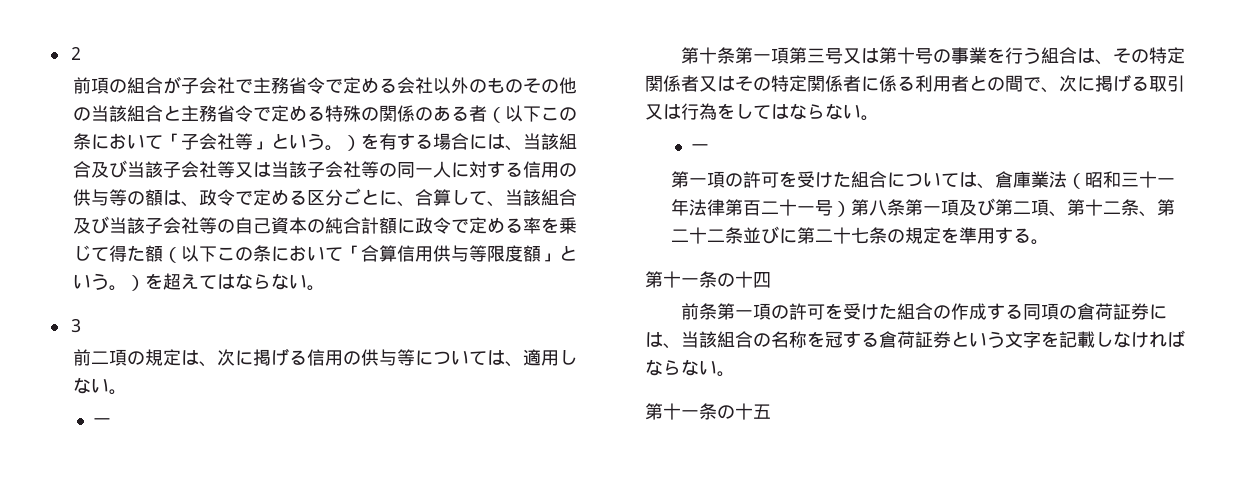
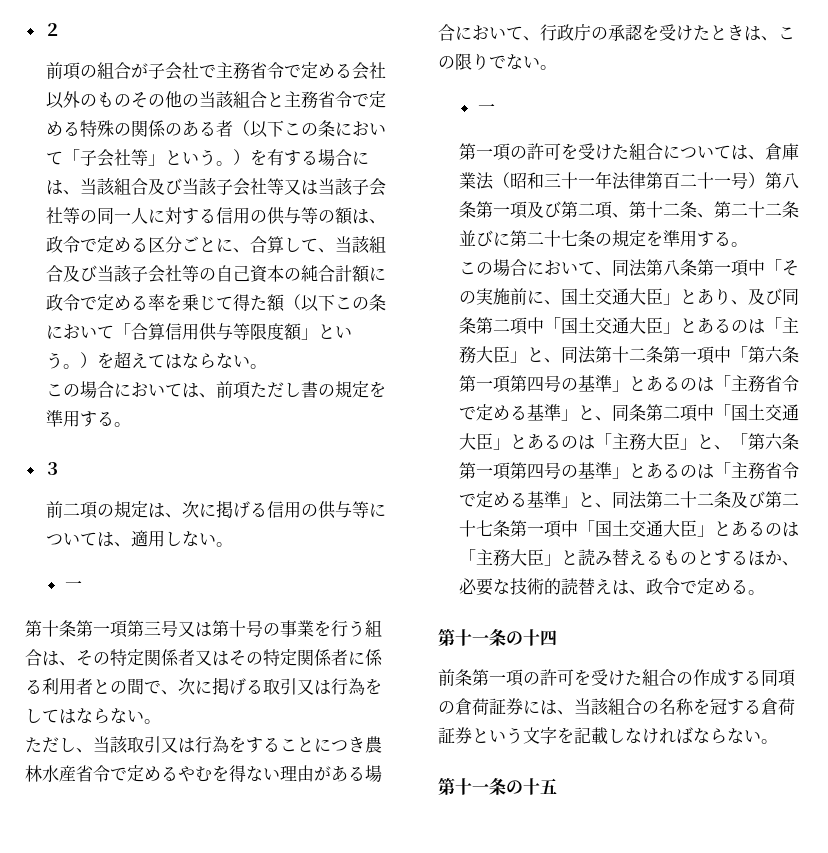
(326, 288) none -> [46,381,387,399] [46,410,132,427] // この場合においては、前項ただし書の規定を準用する。
(879, 118) none -> [25,736,382,754] [25,765,382,782] [438,24,795,41] [438,53,557,70] // ただし、当該取引又は行為をすることにつき農林水産省令で定めるやむを得ない理由がある場合において、行政庁の承認を受けたときは、この限りでない。
(1050, 242) none -> [459,259,800,277] [459,288,800,305] [459,317,800,335] [459,346,800,364] [459,375,800,393] [459,404,800,422] [459,433,800,450] [459,462,800,480] [459,491,800,509] [459,520,800,538] [459,549,800,566] [459,578,766,596] // この場合において、同法第八条第一項中「その実施前に、国土交通大臣」とあり、及び同条第二項中「国土交通大臣」とあるのは「主務大臣」と、同法第十二条第一項中「第六条第一項第四号の基準」とあるのは「主務省令で定める基準」と、同条第二項中「国土交通大臣」とあるのは「主務大臣」と、「第六条第一項第四号の基準」とあるのは「主務省令で定める基準」と、同法第二十二条及び第二十七条第一項中「国土交通大臣」とあるのは「主務大臣」と読み替えるものとするほか、必要な技術的読替えは、政令で定める。

